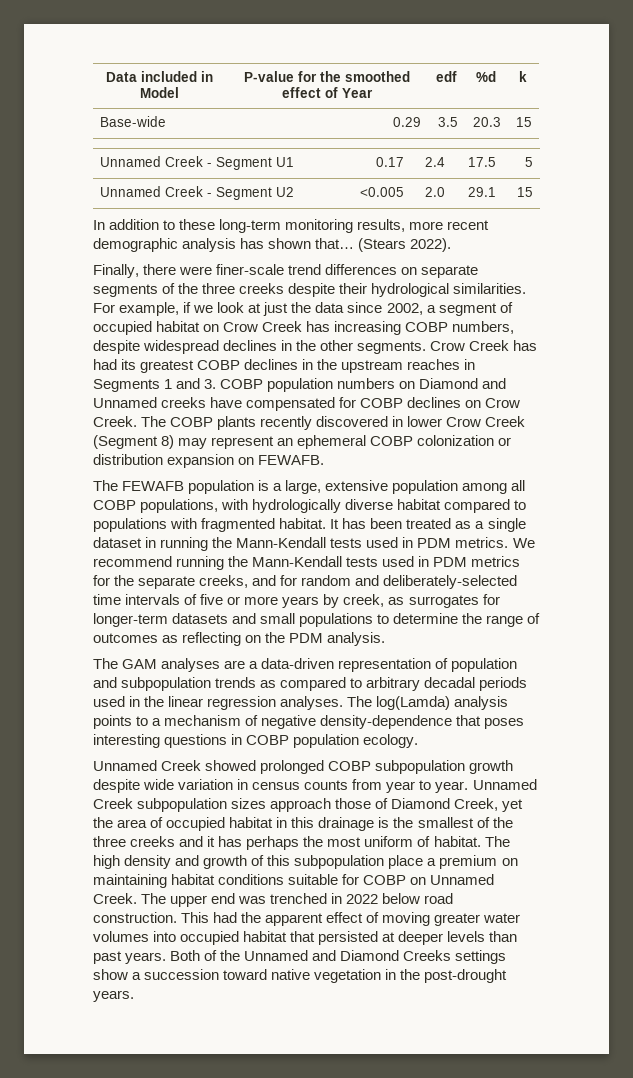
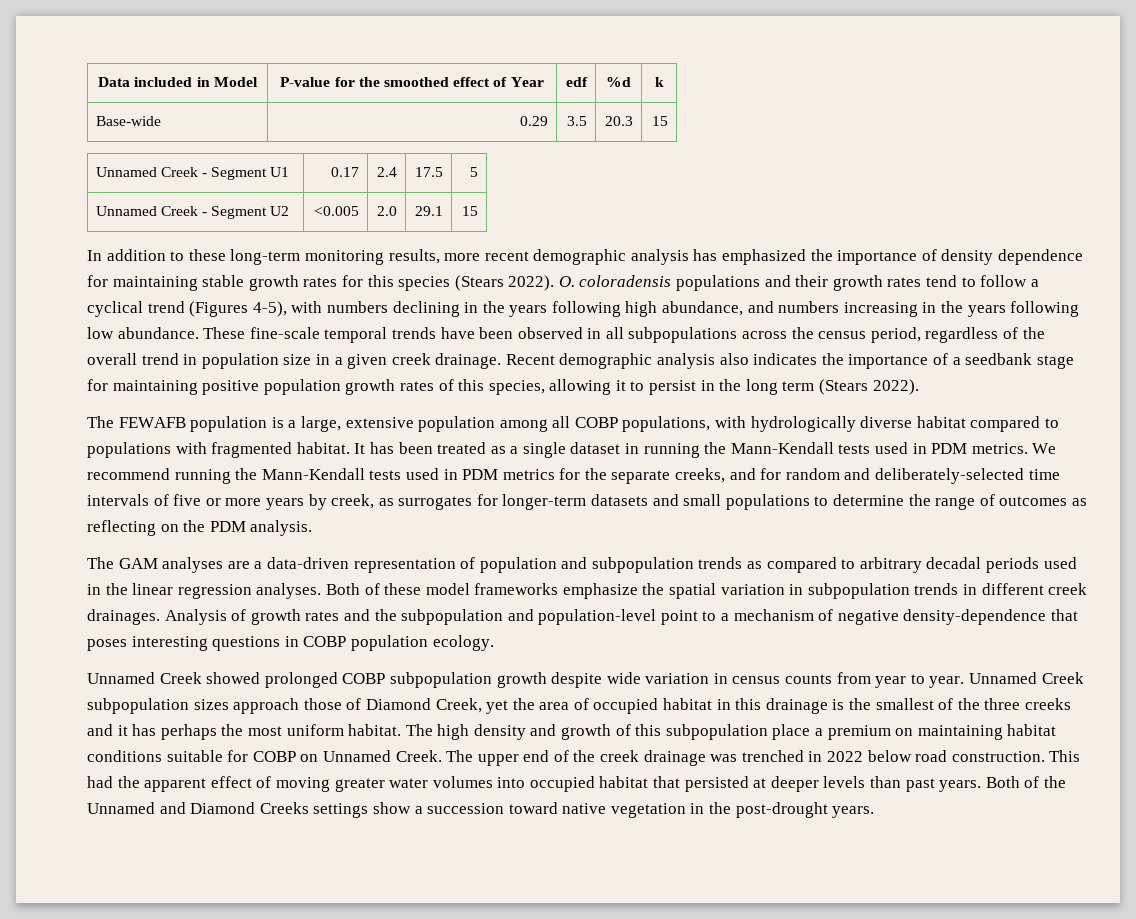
[268,238,452,252] [93,264,479,278] [93,283,527,297] [93,302,513,316] [93,321,515,335] [93,340,538,354] [93,359,476,373] [93,378,507,392] [93,397,521,411] [93,416,526,430] [93,435,512,449] [93,454,325,468] shown that… (Stears 2022). // Finally, there were finer-scale trend differences on separate segments of the three creeks despite their hydrological similarities. For example, if we look at just the data since 2002, a segment of occupied habitat on Crow Creek has increasing COBP numbers, despite widespread declines in the other segments. Crow Creek has had its greatest COBP declines in the upstream reaches in Segments 1 and 3. COBP population numbers on Diamond and Unnamed creeks have compensated for COBP declines on Crow Creek. The COBP plants recently discovered in lower Crow Creek (Segment 8) may represent an ephemeral COBP colonization or distribution expansion on FEWAFB. -> [722,249,1084,265] [87,275,1039,291] [87,301,1080,317] [87,327,1045,343] [87,353,1074,369] [87,379,919,395] emphasized the importance of density dependence for maintaining stable growth rates for this species (Stears 2022). O. coloradensis populations and their growth rates tend to follow a cyclical trend (Figures 4-5), with numbers declining in the years following high abundance, and numbers increasing in the years following low abundance. These fine-scale temporal trends have been observed in all subpopulations across the census period, regardless of the overall trend in population size in a given creek drainage. Recent demographic analysis also indicates the importance of a seedbank stage for maintaining positive population growth rates of this species, allowing it to persist in the long term (Stears 2022).
[347,696,509,710] [93,715,132,729] The log(Lamda) analysis points -> [325,583,1088,599] [87,609,698,625] Both of these model frameworks emphasize the spatial variation in subpopulation trends in different creek drainages. Analysis of growth rates and the subpopulation and population-level point
[417,836,431,847] of -> (344, 730) none
(236, 898) none -> [553,750,706,766] of the creek drainage

